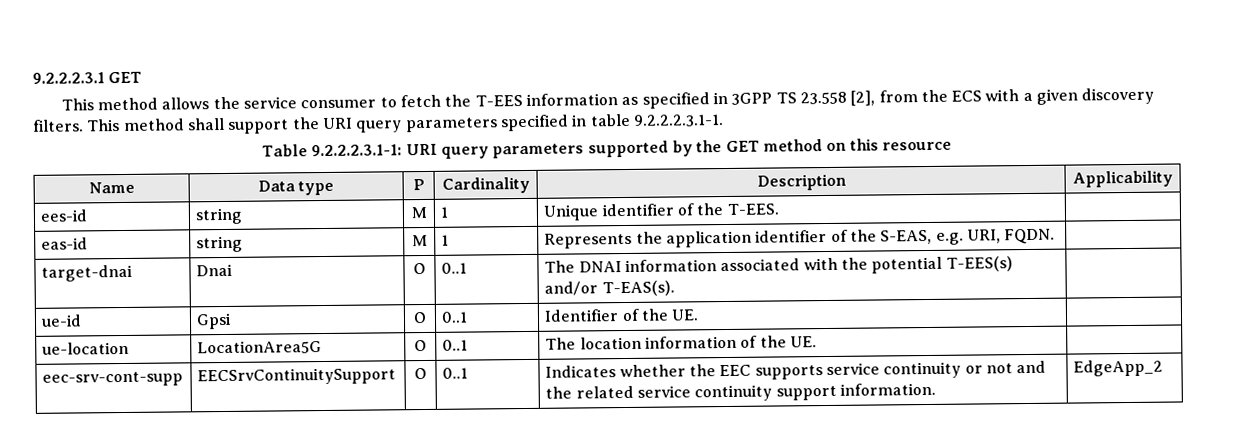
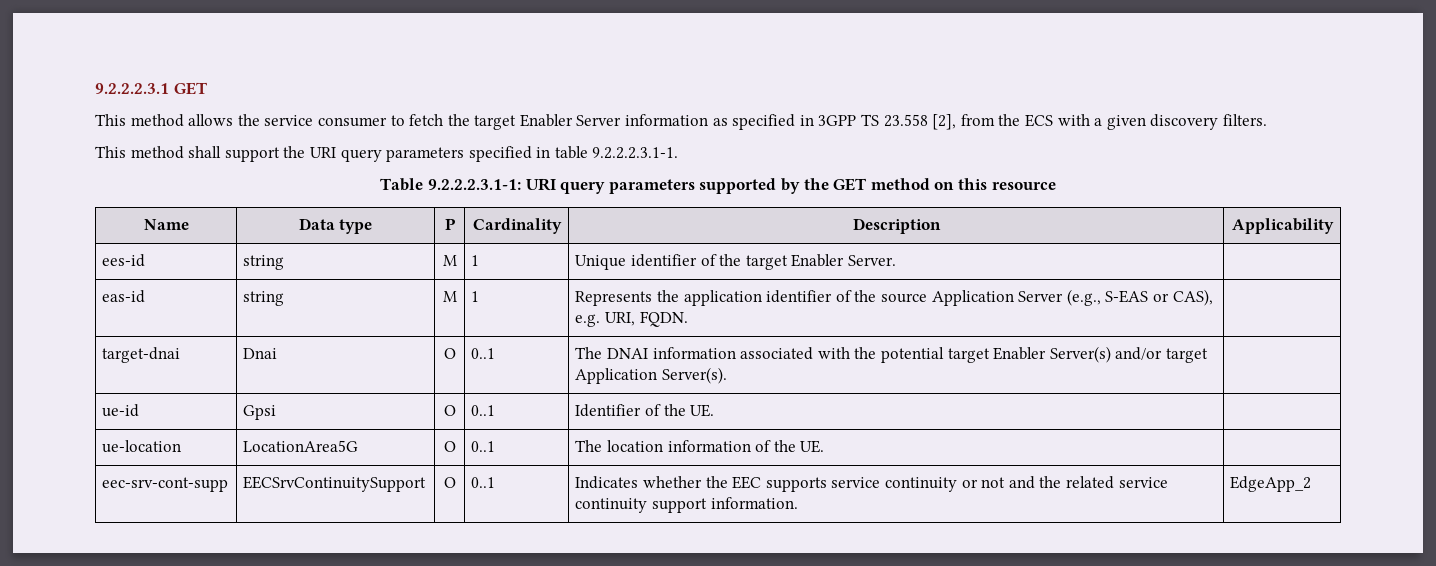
[474,95,523,107] T-EES -> [474,114,622,130] target Enabler Server
(84, 125) none -> (1267, 120) //
[726,203,779,215] T-EES. -> [745,254,896,270] target Enabler Server.
[880,229,933,245] S-EAS, -> [880,289,1213,306] source Application Server (e.g., S-EAS or CAS),
[945,256,1013,272] [544,280,675,297] T-EES(s) and/or T-EAS(s). -> [947,346,1208,363] [575,367,728,384] target Enabler Server(s) and/or target Application Server(s).

